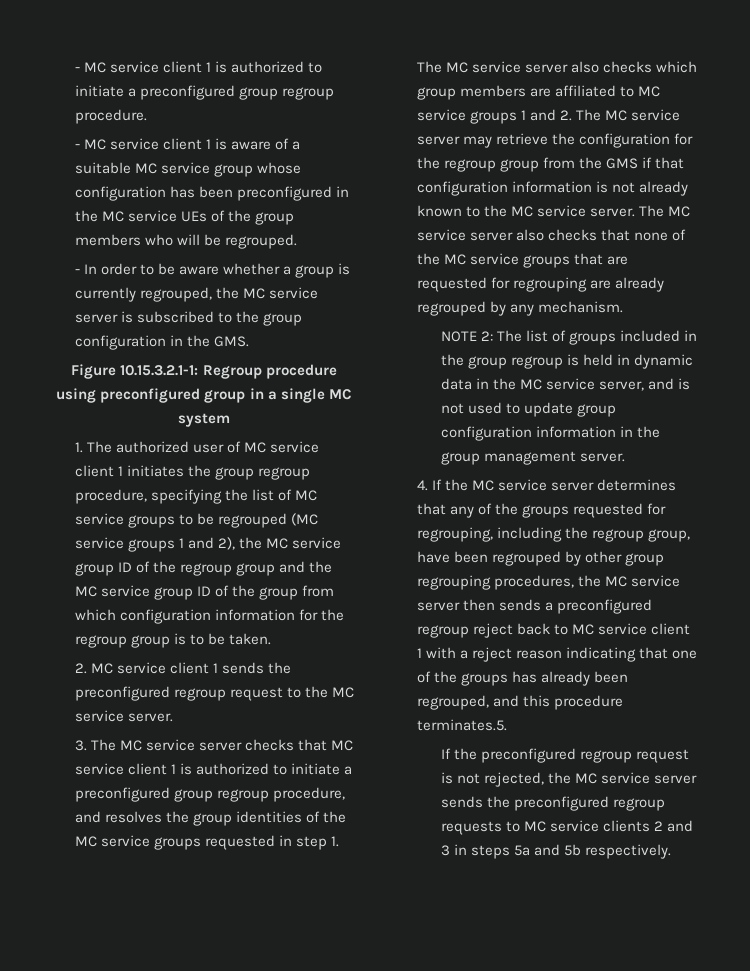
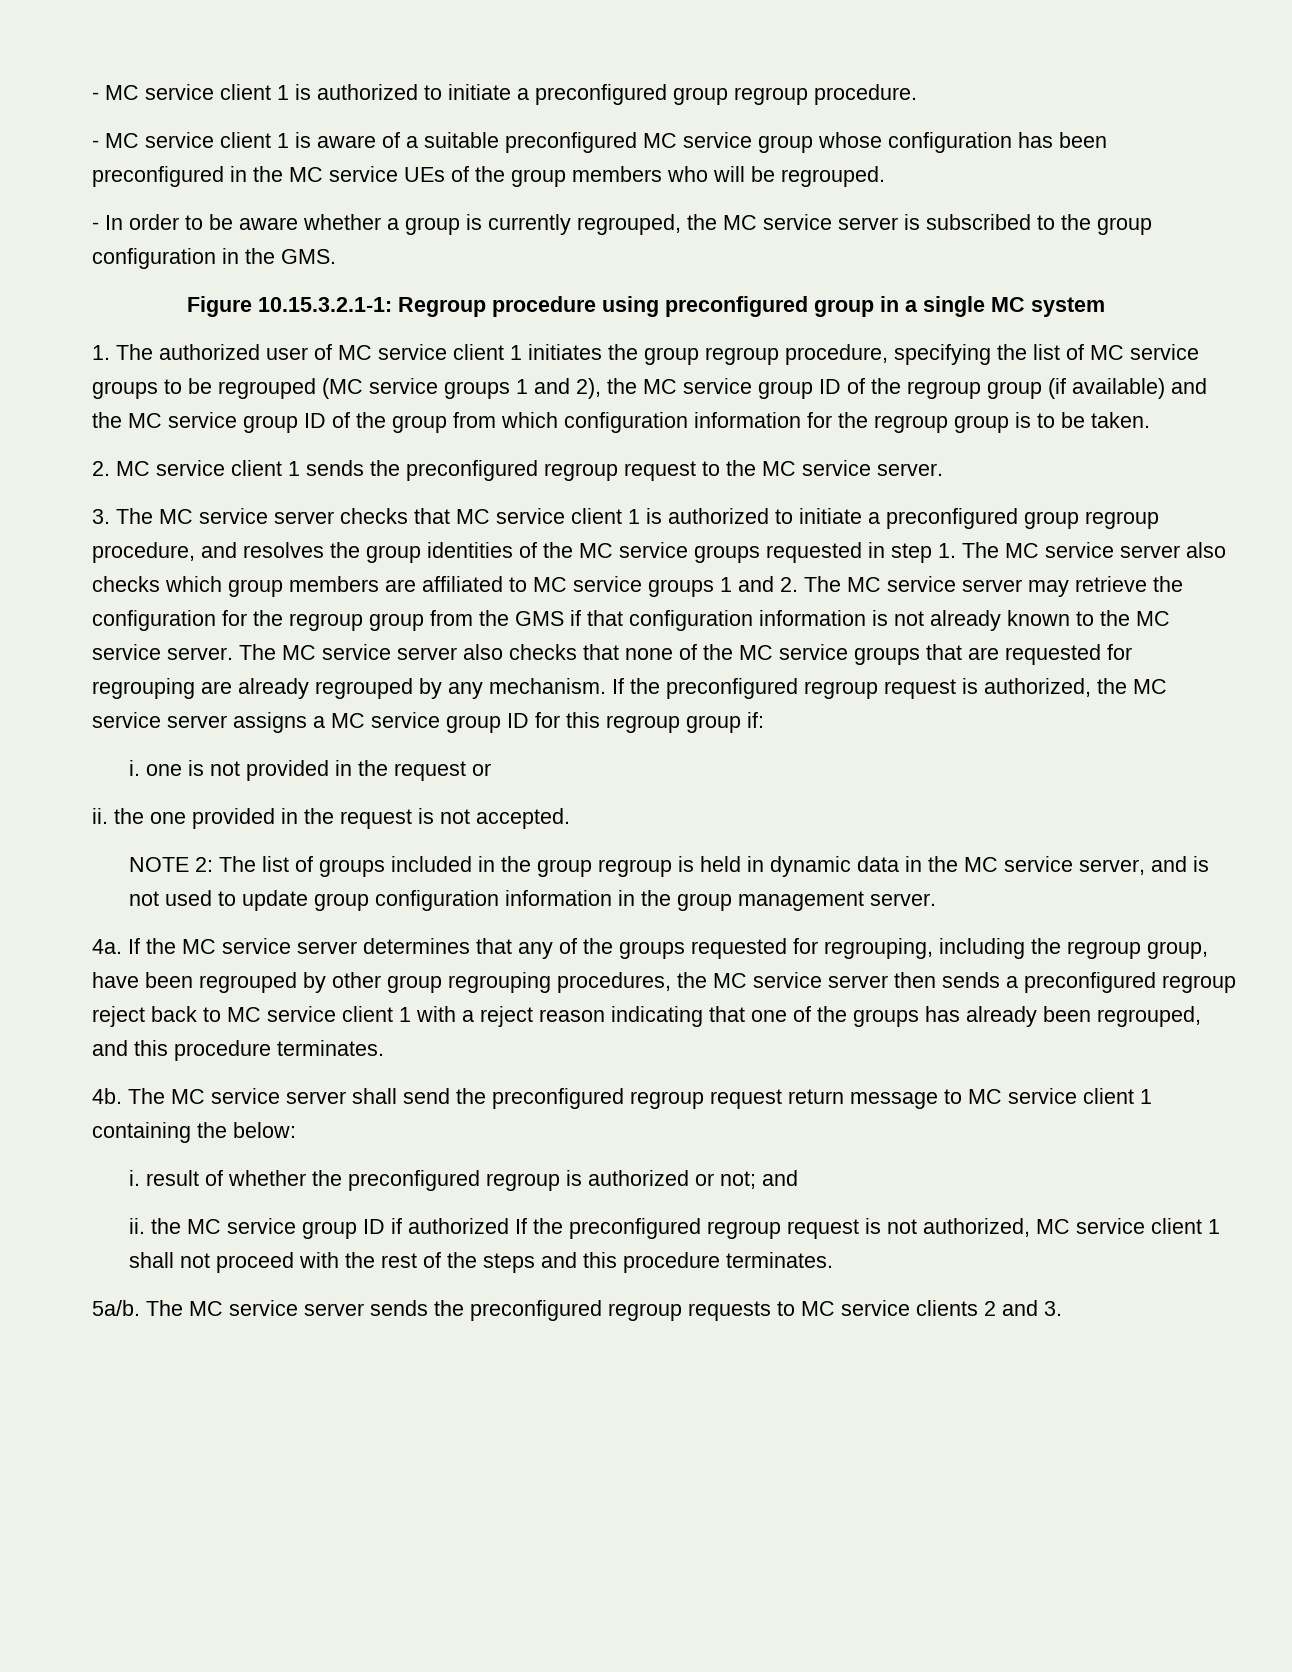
(131, 168) none -> [504,132,637,153] preconfigured
(276, 569) none -> [1047,378,1165,399] (if available)
(624, 307) none -> [611,678,1167,699] [91,712,764,733] [128,760,491,781] [91,808,570,829] If the preconfigured regroup request is authorized, the MC service server assigns a MC service group ID for this regroup group if: // i. one is not provided in the request or // ii. the one provided in the request is not accepted.
[416,480,428,491] 4. -> [91,939,122,954] 4a.
[416,719,507,731] terminates.5. // -> [276,1040,384,1056] [91,1088,1152,1109] [91,1122,296,1143] [128,1170,798,1191] [128,1218,509,1239] terminates. // 4b. The MC service server shall send the preconfigured regroup request return message to MC service client 1 containing the below: // i. result of whether the preconfigured regroup is authorized or not; and // ii. the MC service group ID if authorized
[483,772,571,787] rejected, the -> [922,1218,1220,1237] [128,1252,833,1273] [91,1300,183,1316] authorized, MC service client 1 shall not proceed with the rest of the steps and this procedure terminates. // 5a/b. The
[440,844,672,859] 3 in steps 5a and 5b respectively. -> [1043,1301,1062,1316] 3.

